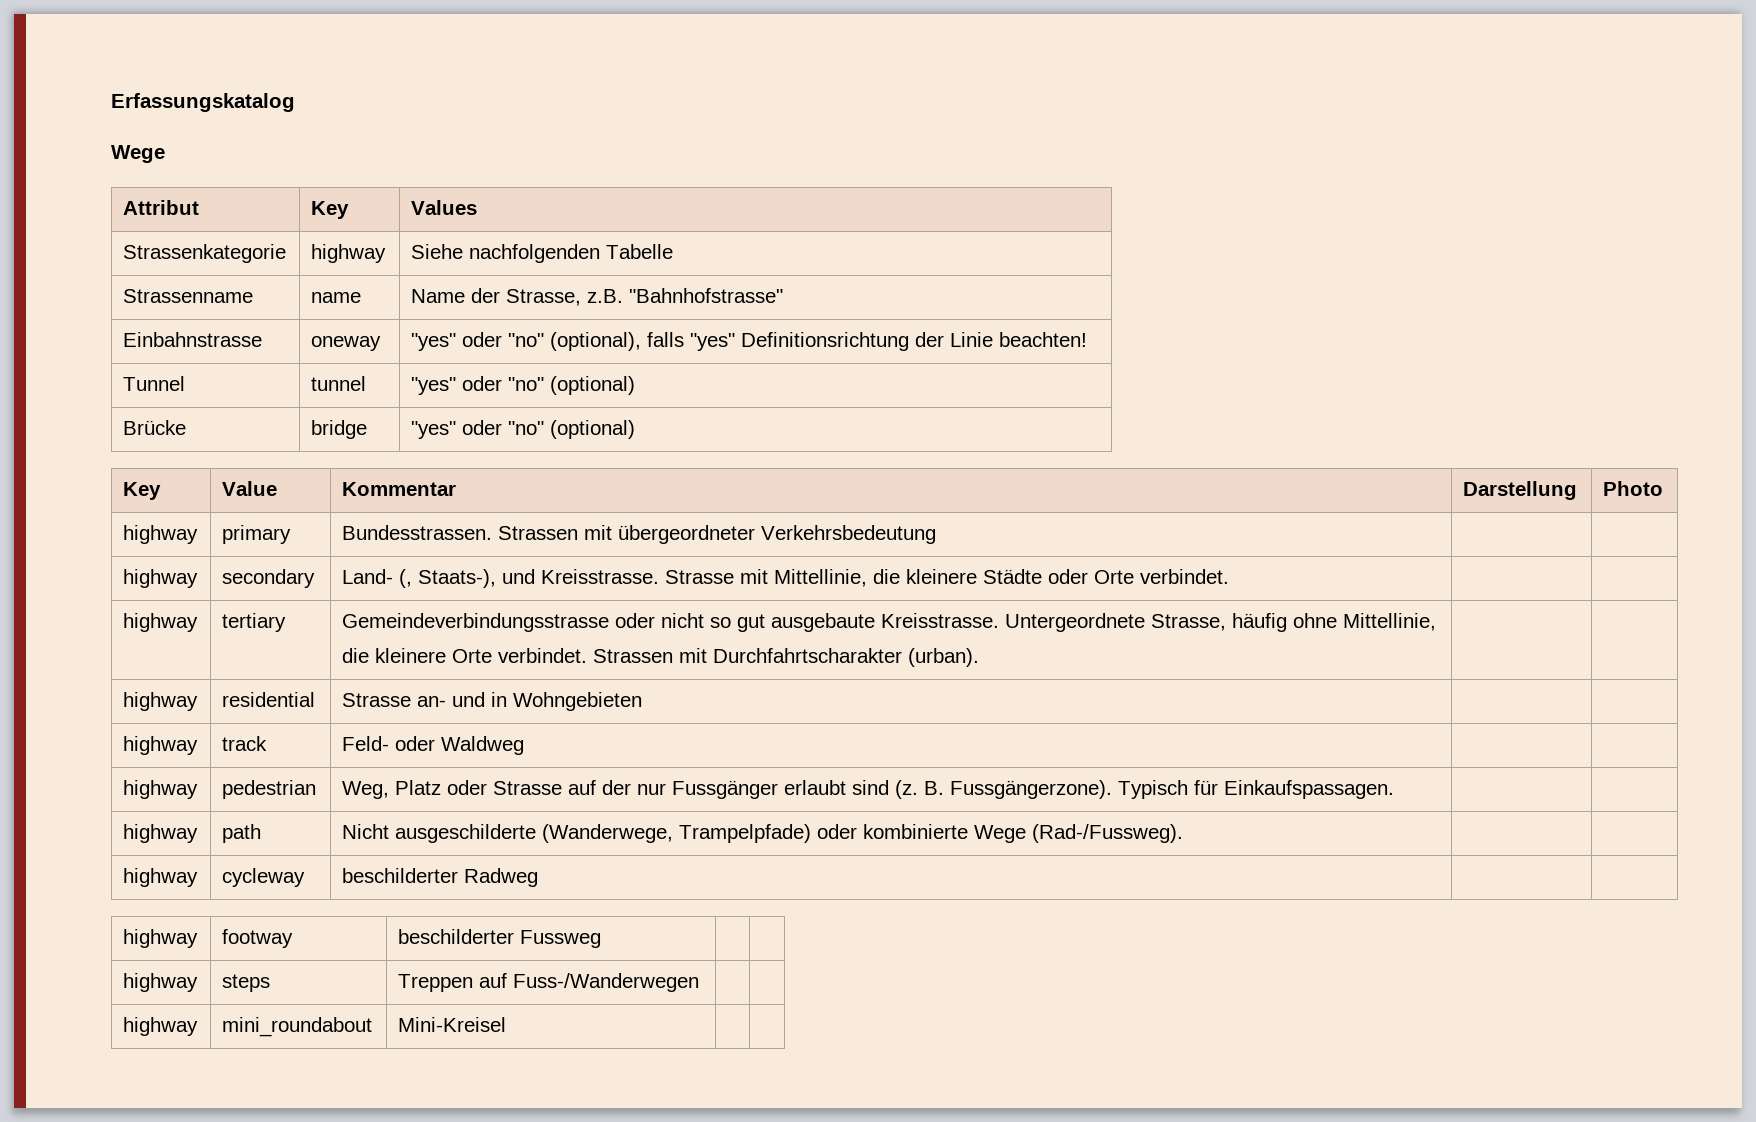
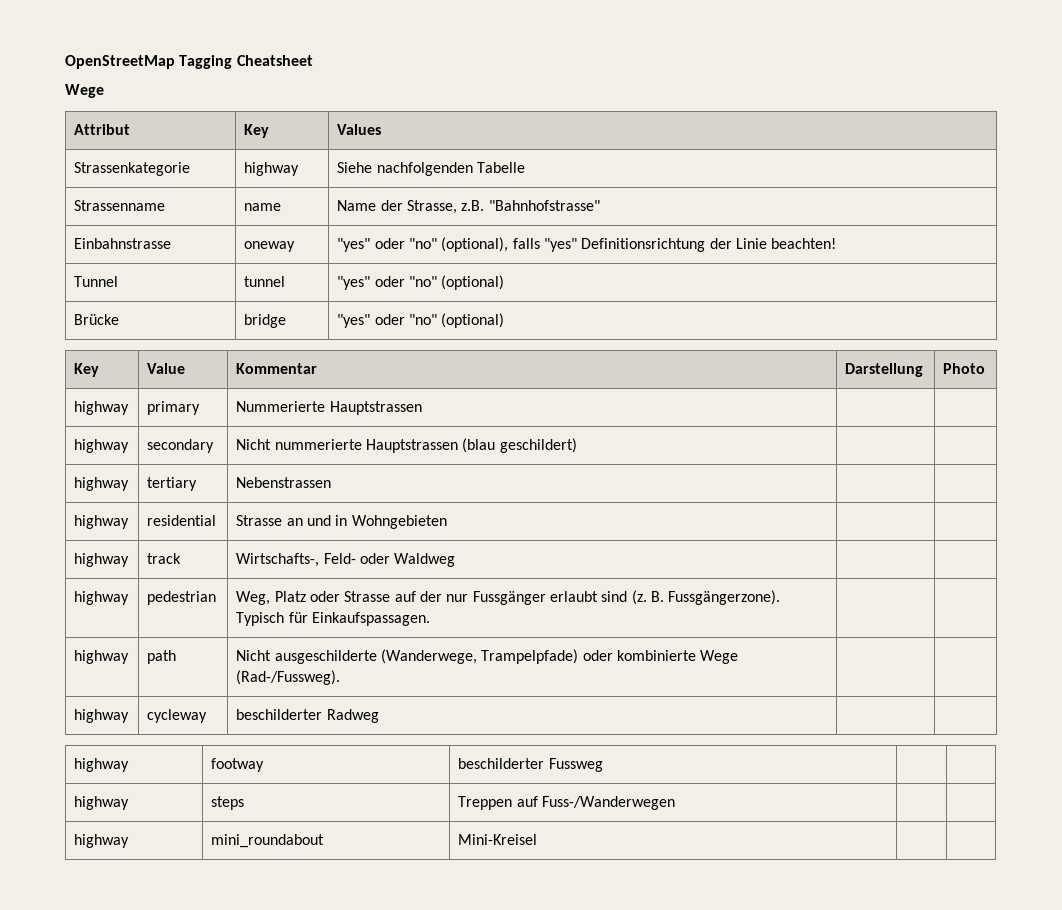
[111,93,295,112] Erfassungskatalog -> [65,55,313,69] OpenStreetMap Tagging Cheatsheet
[342,525,937,544] [123,569,199,588] [222,569,316,588] [342,569,1230,588] [123,613,199,632] [222,613,287,632] [342,613,1437,632] [342,648,980,667] Bundesstrassen. Strassen mit übergeordneter Verkehrsbedeutung | | // highway | secondary | Land- (, Staats-), und Kreisstrasse. Strasse mit Mittellinie, die kleinere Städte oder Orte verbindet. | | // highway | tertiary | Gemeindeverbindungsstrasse oder nicht so gut ausgebaute Kreisstrasse. Untergeordnete Strasse, häufig ohne Mittellinie, die kleinere Orte verbindet. Strassen mit Durchfahrtscharakter (urban). -> [236,401,422,415] [74,439,130,453] [147,439,215,453] [236,438,577,453] [74,477,130,491] [147,477,198,491] [236,477,332,488] Nummerierte Hauptstrassen | | // highway | secondary | Nicht nummerierte Hauptstrassen (blau geschildert) | | // highway | tertiary | Nebenstrassen
[417,696,447,707] an- -> [286,518,303,526] an
(268, 743) none -> [236,553,320,567] Wirtschafts-,

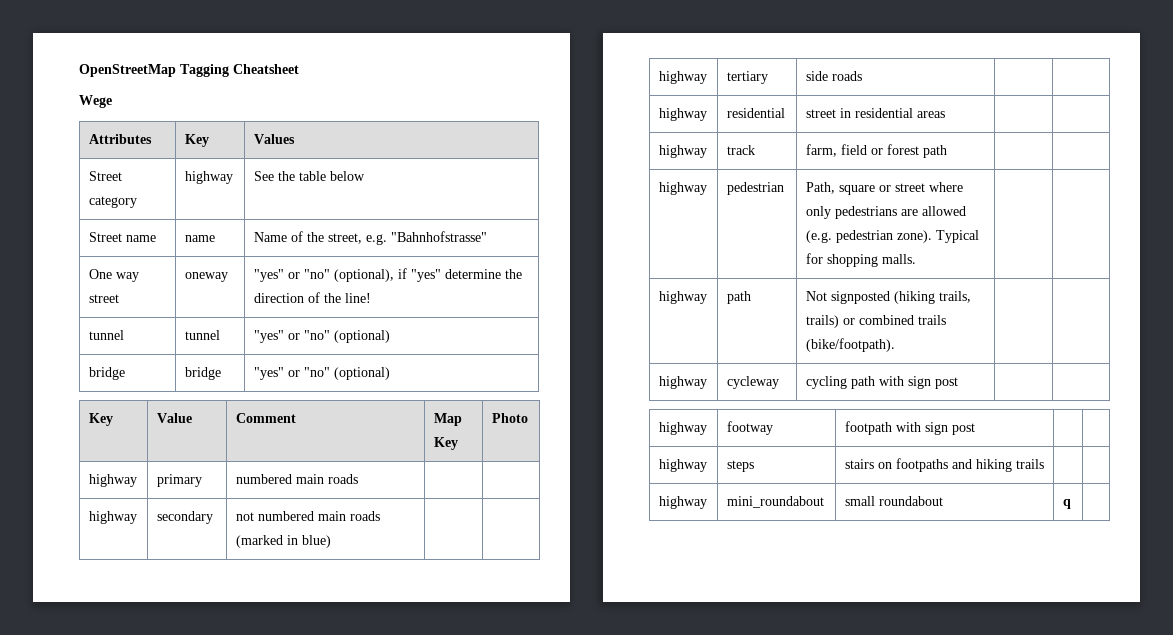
[74,124,131,135] Attribut -> [88,134,152,144] Attributes
[74,162,191,176] [244,162,300,176] [337,162,525,176] [74,200,166,211] [244,203,282,211] [337,200,600,214] [74,238,172,249] Strassenkategorie | highway | Siehe nachfolgenden Tabelle // Strassenname | name | Name der Strasse, z.B. "Bahnhofstrasse" // Einbahnstrasse -> [88,171,122,181] [88,196,137,208] [184,171,233,184] [253,171,365,181] [88,232,156,242] [184,235,215,242] [253,231,487,245] [88,269,139,282] [88,294,119,303] Street category | highway | See the table below // Street name | name | Name of the street, e.g. "Bahnhofstrasse" // One way street
[374,238,405,249] oder -> [287,272,300,279] or
[512,238,837,252] [74,276,119,287] falls "yes" Definitionsrichtung der Linie beachten! // Tunnel -> [397,268,522,282] [253,292,371,303] [88,330,124,340] if "yes" determine the direction of the line! // tunnel
[374,275,505,290] [74,314,120,325] oder "no" (optional) // Brücke -> [287,330,390,343] [88,367,125,380] or "no" (optional) // bridge
[374,314,405,325] oder -> [287,370,300,377] or
[236,363,318,374] [845,363,924,377] Kommentar | Darstellung -> [235,413,296,423] [433,413,462,426] [433,437,458,450] Comment | Map Key
[236,401,422,415] Nummerierte Hauptstrassen -> [235,474,358,484] numbered main roads
[236,438,577,453] Nicht nummerierte Hauptstrassen (blau geschildert) -> [235,511,380,521] [235,535,331,548] not numbered main roads (marked in blue)
[236,477,332,488] Nebenstrassen -> [805,71,862,81] side roads
[236,515,447,529] [74,553,130,567] [147,553,182,564] [236,553,456,567] [74,591,130,605] [147,591,217,605] [236,590,781,605] [236,612,430,626] [74,650,130,664] [147,650,177,664] [236,649,739,664] [236,670,341,685] [74,709,130,723] [147,709,208,723] [236,709,379,723] [74,758,130,772] [211,758,265,772] [458,758,603,772] [74,796,130,810] [211,796,245,810] [458,796,675,810] Strasse an und in Wohngebieten | | // highway | track | Wirtschafts-, Feld- oder Waldweg | | // highway | pedestrian | Weg, Platz oder Strasse auf der nur Fussgänger erlaubt sind (z. B. Fussgängerzone). Typisch für Einkaufspassagen. | | // highway | path | Nicht ausgeschilderte (Wanderwege, Trampelpfade) oder kombinierte Wege (Rad-/Fussweg). | | // highway | cycleway | beschilderter Radweg | | // highway | footway | beschilderter Fussweg | | // highway | steps | Treppen auf Fuss-/Wanderwegen -> [805,108,945,118] [658,145,707,158] [726,145,755,155] [805,144,947,158] [658,182,707,195] [726,182,784,195] [805,182,963,195] [805,206,966,219] [805,230,979,243] [805,253,916,267] [658,291,707,304] [726,291,751,304] [805,291,971,304] [805,315,946,328] [805,338,895,352] [658,376,707,389] [726,376,779,389] [805,376,958,389] [658,422,707,435] [726,421,773,435] [844,421,975,435] [658,459,707,472] [726,460,754,472] [844,458,1044,472] street in residential areas | | // highway | track | farm, field or forest path | | // highway | pedestrian | Path, square or street where only pedestrians are allowed (e.g. pedestrian zone). Typical for shopping malls. | | // highway | path | Not signposted (hiking trails, trails) or combined trails (bike/footpath). | | // highway | cycleway | cycling path with sign post | | // highway | footway | footpath with sign post | | // highway | steps | stairs on footpaths and hiking trails
[458,834,538,845] Mini-Kreisel | -> [844,496,943,506] [1062,499,1071,509] small roundabout | q

